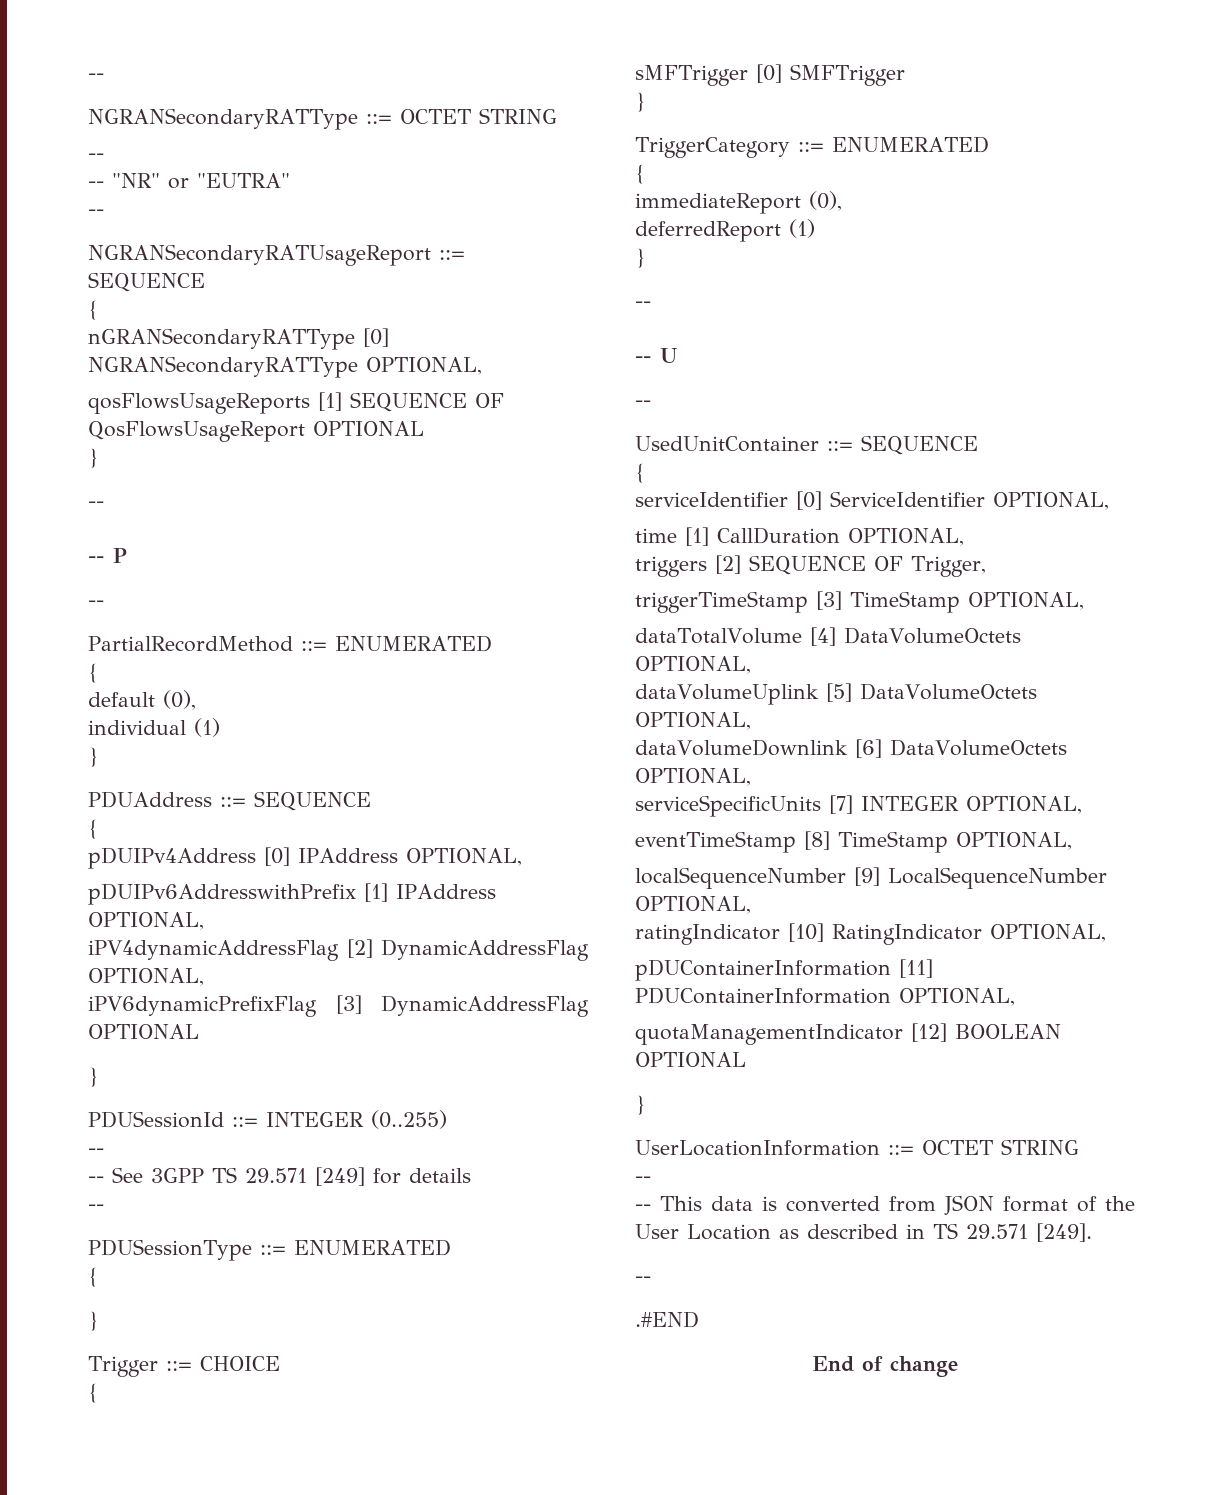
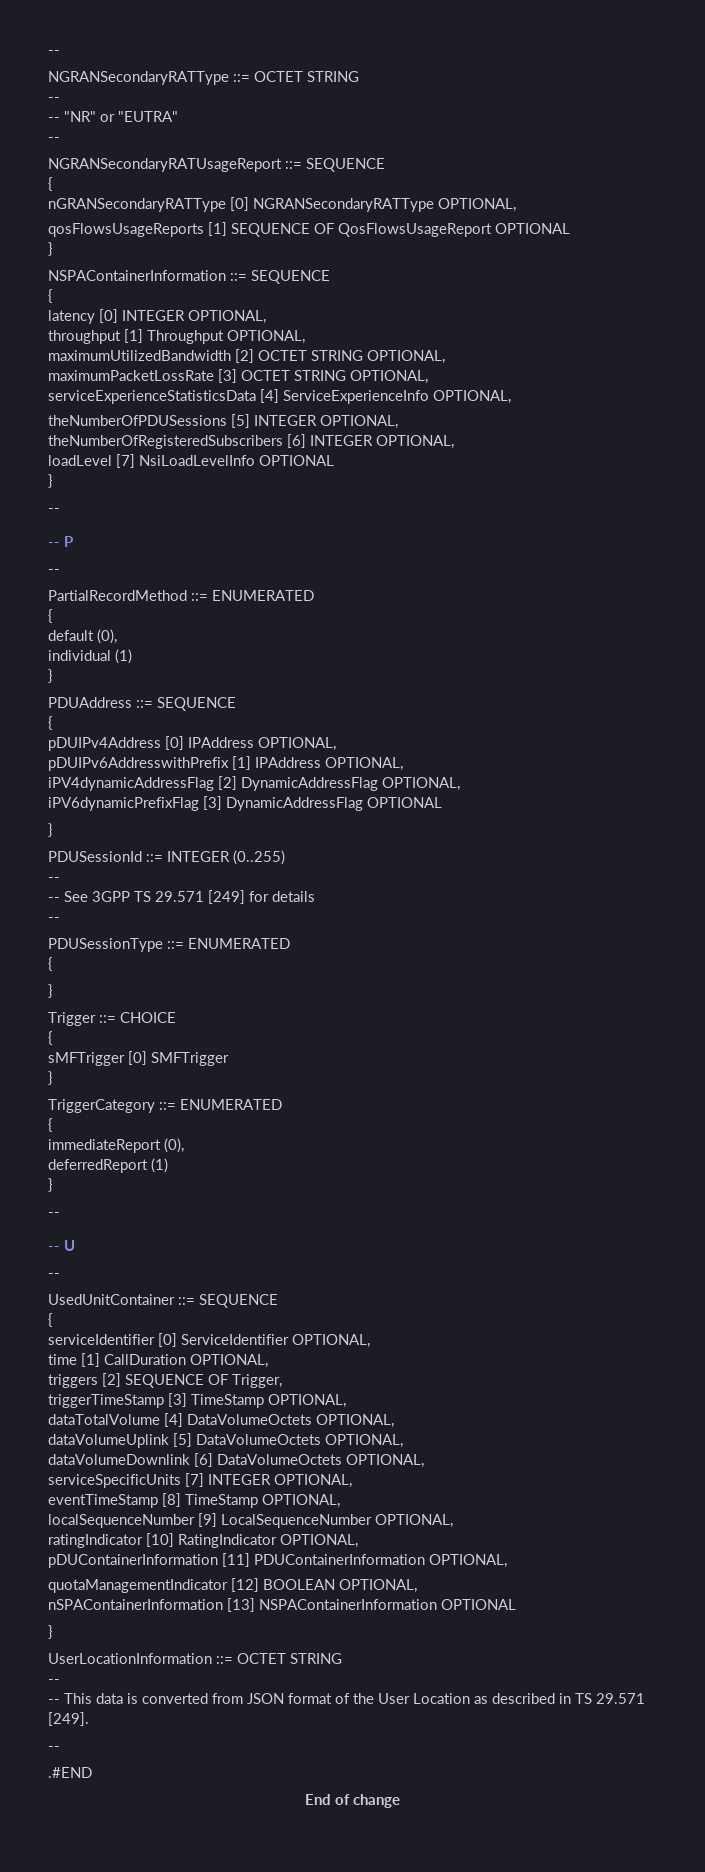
(99, 458) none -> [48,270,330,284] [48,289,53,303] [48,309,266,324] [48,329,305,344] [48,349,445,364] [48,369,428,384] [48,389,511,404] [48,414,398,429] [48,434,454,449] [48,454,334,468] [48,474,53,488] // NSPAContainerInformation ::= SEQUENCE // { // latency [0] INTEGER OPTIONAL, // throughput [1] Throughput OPTIONAL, // maximumUtilizedBandwidth [2] OCTET STRING OPTIONAL, // maximumPacketLossRate [3] OCTET STRING OPTIONAL, // serviceExperienceStatisticsData [4] ServiceExperienceInfo OPTIONAL, // theNumberOfPDUSessions [5] INTEGER OPTIONAL, // theNumberOfRegisteredSubscribers [6] INTEGER OPTIONAL, // loadLevel [7] NsiLoadLevelInfo OPTIONAL // }
(1061, 1031) none -> [339,1579,417,1593] [48,1598,437,1612] OPTIONAL, // nSPAContainerInformation [13] NSPAContainerInformation

